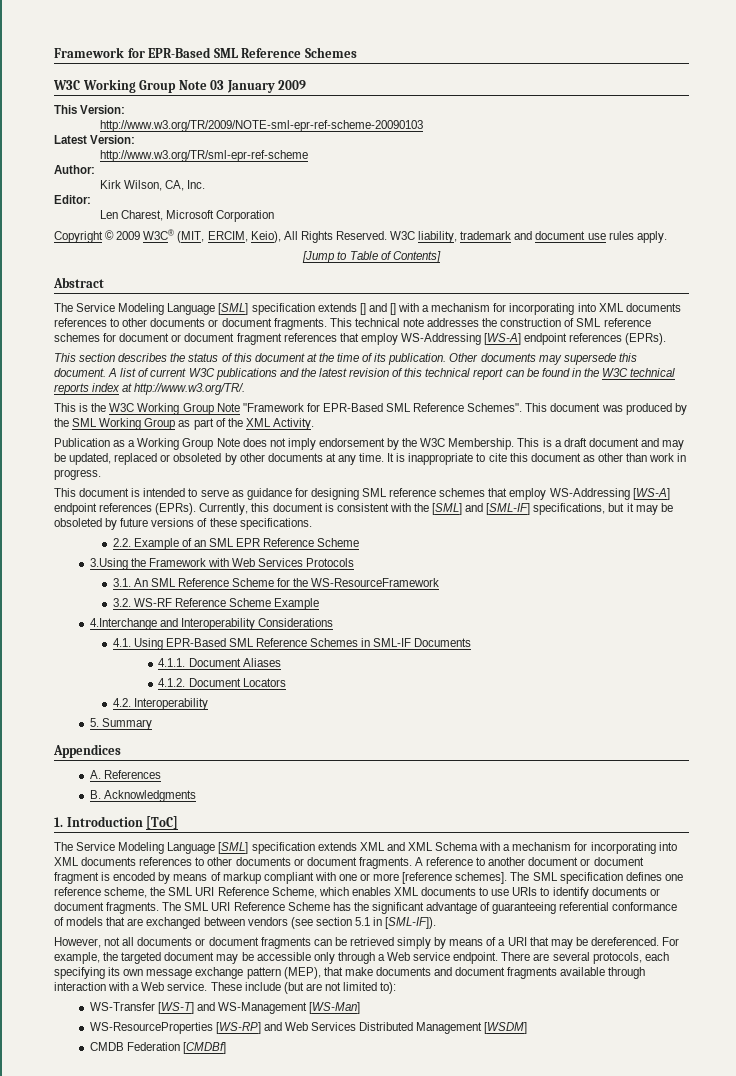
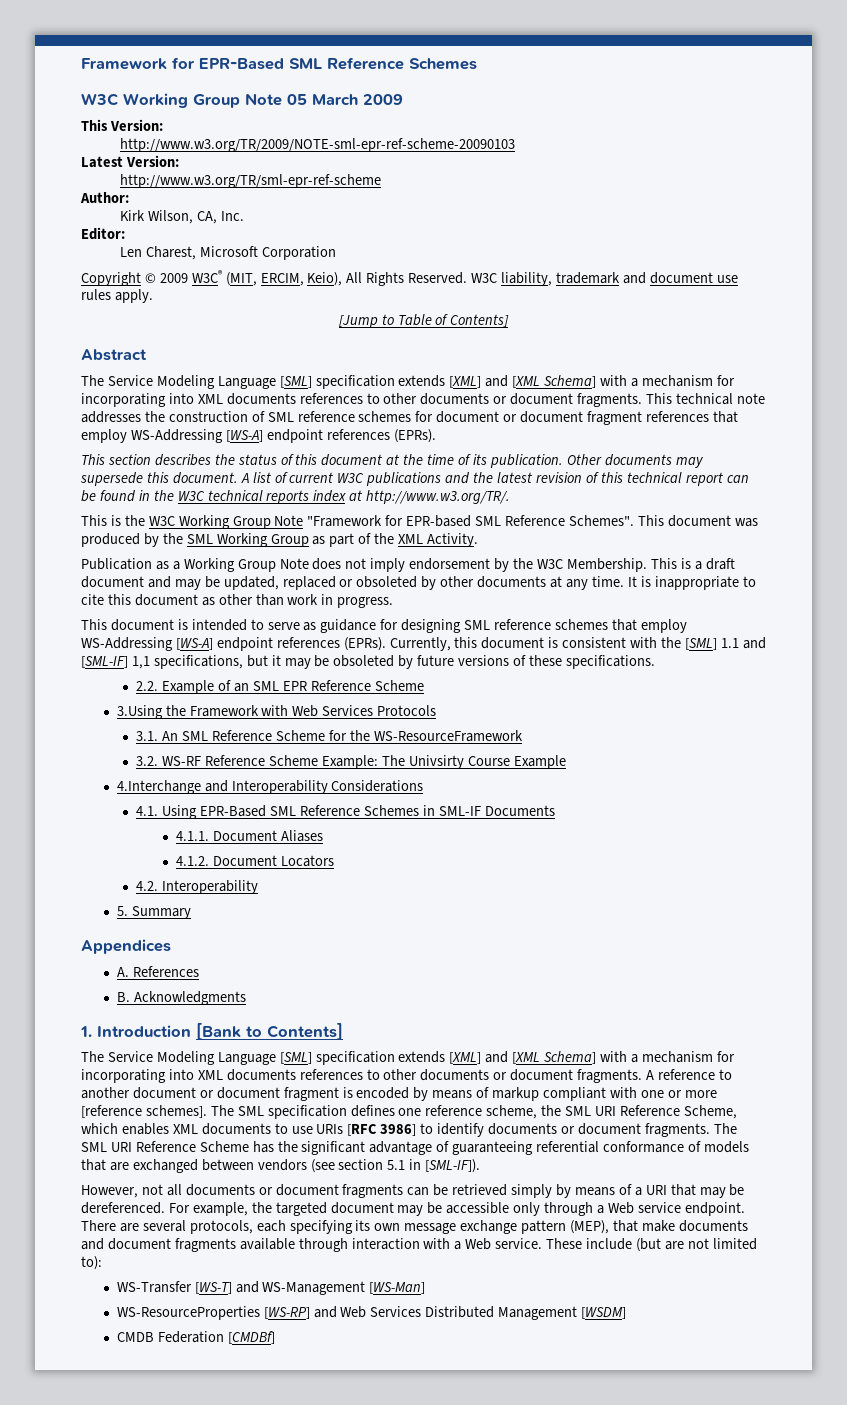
[210,80,275,93] 03 January -> [287,94,358,105] 05 March
[359,303,396,315] [] and [] -> [449,375,597,388] [XML] and [XML Schema]
[322,403,383,412] EPR-Based -> [406,515,472,527] EPR-based
(463, 509) none -> [720,638,739,648] 1.1
(531, 509) none -> [131,656,150,669] 1,1
(271, 602) none -> [322,755,510,769] Example: The Univsirty Course
[146,816,179,829] [54,842,479,854] [ToC] // The Service Modeling Language [SML] specification extends XML and XML Schema -> [196,1023,343,1040] [81,1051,597,1065] [Bank to Contents] // The Service Modeling Language [SML] specification extends [XML] and [XML Schema]
(538, 891) none -> [347,1124,417,1136] [RFC 3986]

